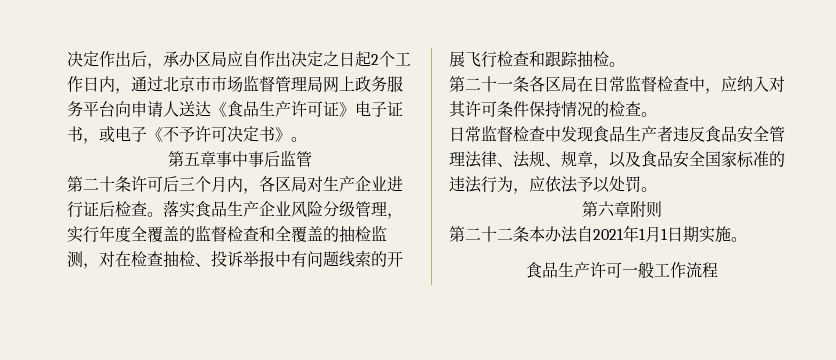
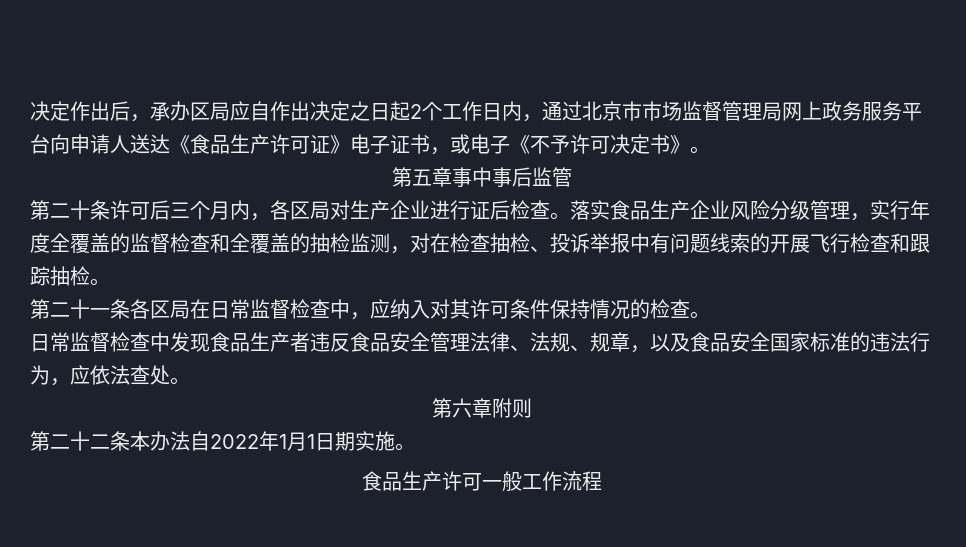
[577,176,641,193] 予以处罚 -> [130,365,170,385] 查处
[593,228,623,240] 2021 -> [210,434,259,449] 2022

